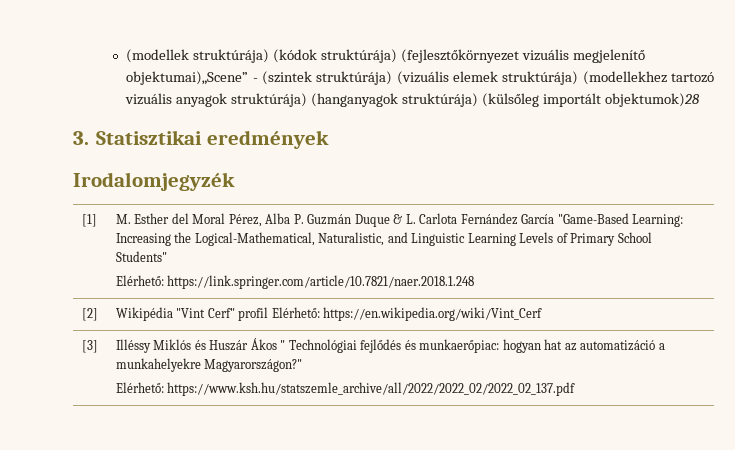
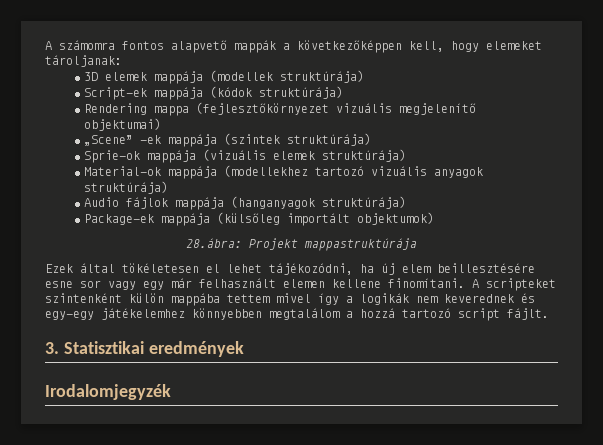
(126, 56) none -> [45,40,542,53] [45,55,122,67] [84,71,204,84] A számomra fontos alapvető mappák a következőképpen kell, hogy elemeket tároljanak: // 3D elemek mappája
(270, 56) none -> [84,87,204,100] // Script-ek mappája
(398, 56) none -> [84,103,190,116] // Rendering mappa
[126,71,258,85] objektumai)„Scene” - -> [84,118,162,131] [84,134,218,147] objektumai) // „Scene” -ek mappája
(393, 78) none -> [84,150,197,163] // Sprie-ok mappája
(579, 78) none -> [84,166,218,179] // Material-ok mappája
(308, 100) none -> [84,197,225,210] // Audio fájlok mappája
[481,93,700,107] [73,130,329,149] [73,172,235,191] [81,214,97,227] [115,213,684,227] [115,232,652,246] [115,251,167,262] [115,275,475,289] [81,308,98,321] [115,307,543,321] [81,340,98,353] [115,338,665,353] [115,358,303,372] [115,382,576,396] (külsőleg importált objektumok)28 // 3. Statisztikai eredmények // Irodalomjegyzék // [1] | M. Esther del Moral Pérez, Alba P. Guzmán Duque & L. Carlota Fernández García "Game-Based Learning: Increasing the Logical-Mathematical, Naturalistic, and Linguistic Learning Levels of Primary School Students" // Elérhető: https://link.springer.com/article/10.7821/naer.2018.1.248 // [2] | Wikipédia "Vint Cerf" profil Elérhető: https://en.wikipedia.org/wiki/Vint_Cerf // [3] | Illéssy Miklós és Huszár Ákos " Technológiai fejlődés és munkaerőpiac: hogyan hat az automatizáció a munkahelyekre Magyarországon?" // Elérhető: https://www.ksh.hu/statszemle_archive/all/2022/2022_02/2022_02_137.pdf -> [84,212,435,226] [186,238,417,251] [45,263,535,275] [45,278,556,291] [45,293,535,306] [45,308,549,321] [45,341,244,357] [45,384,171,400] // Package-ek mappája (külsőleg importált objektumok) // 28.ábra: Projekt mappastruktúrája // Ezek által tökéletesen el lehet tájékozódni, ha új elem beillesztésére esne sor vagy egy már felhasznált elemen kellene finomítani. A scripteket szintenként külön mappába tettem mivel így a logikák nem keverednek és egy-egy játékelemhez könnyebben megtalálom a hozzá tartozó script fájlt. // 3. Statisztikai eredmények // Irodalomjegyzék

